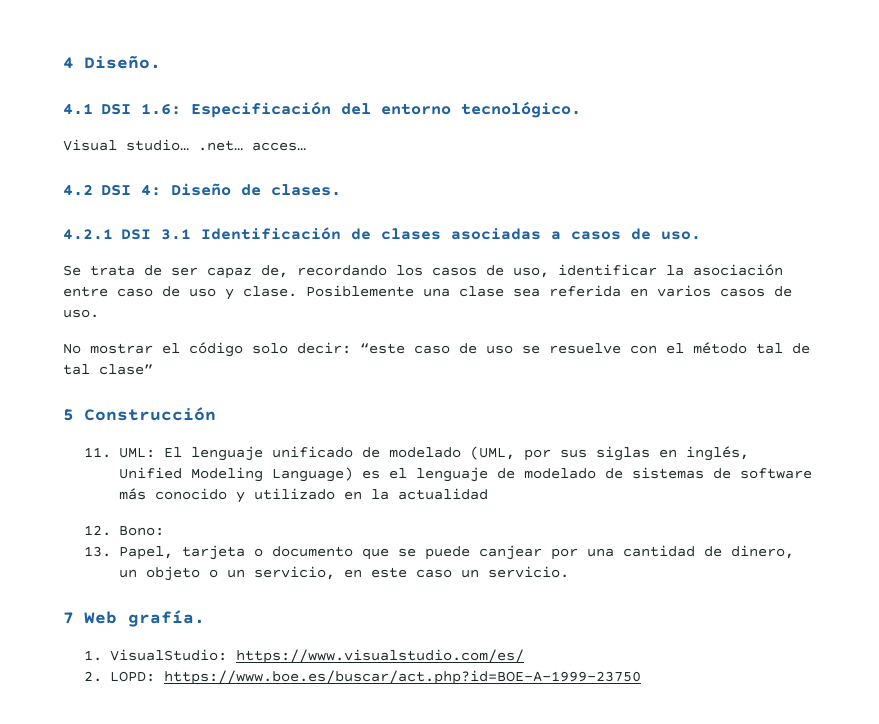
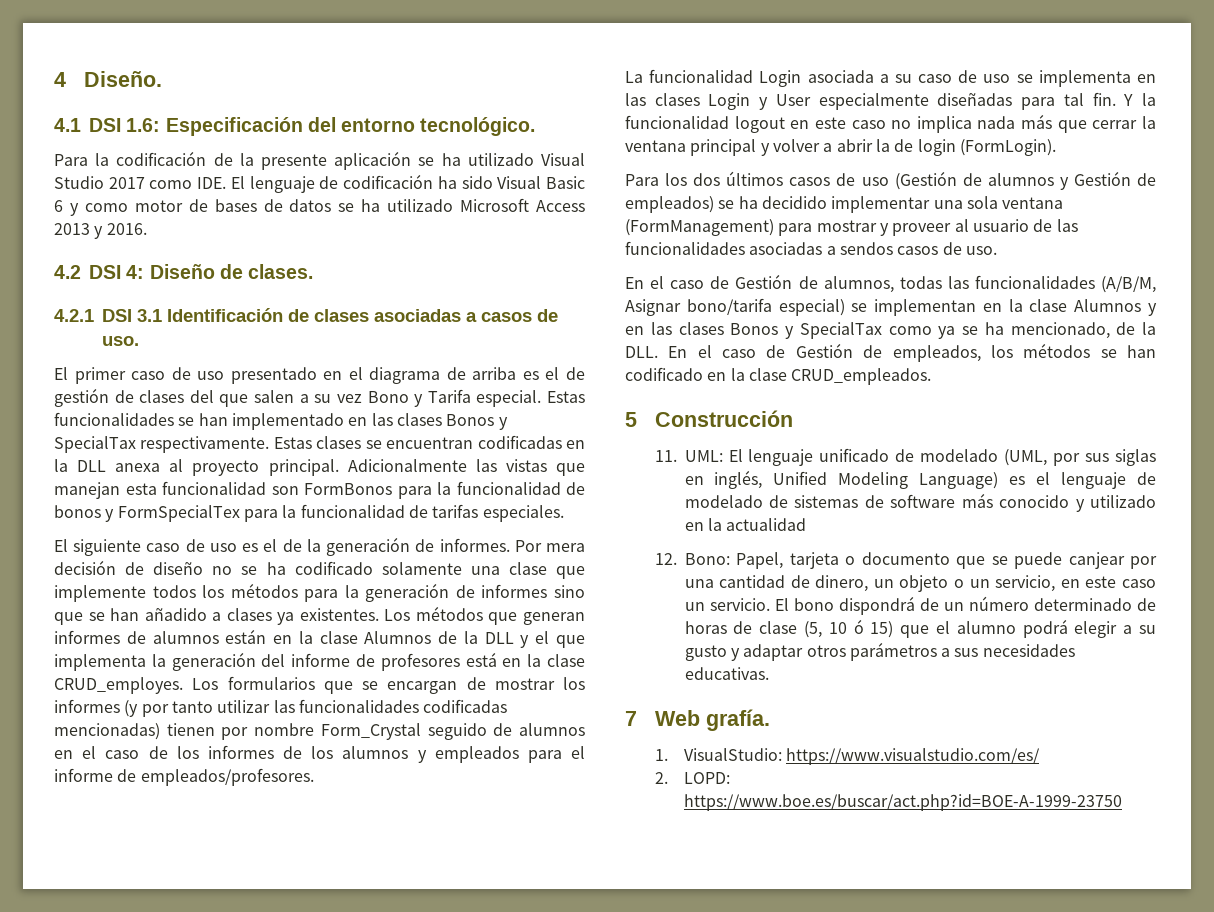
[63,139,306,151] Visual studio… .net… acces… -> [54,151,585,170] [54,174,586,193] [54,198,585,216] [54,223,147,239] Para la codificación de la presente aplicación se ha utilizado Visual Studio 2017 como IDE. El lenguaje de codificación ha sido Visual Basic 6 y como motor de bases de datos se ha utilizado Microsoft Access 2013 y 2016.
[63,264,783,279] [63,285,792,300] [63,309,99,318] [63,342,810,357] [63,364,153,375] Se trata de ser capaz de, recordando los casos de uso, identificar la asociación entre caso de uso y clase. Posiblemente una clase sea referida en varios casos de uso. // No mostrar el código solo decir: “este caso de uso se resuelve con el método tal de tal clase” -> [54,367,586,384] [54,388,586,407] [54,412,508,430] [54,435,586,453] [54,459,585,476] [54,481,585,499] [54,504,564,522] [54,537,585,556] [54,560,585,579] [54,583,585,602] [54,606,586,625] [54,629,585,648] [54,652,585,671] [54,676,585,694] [54,699,508,717] [54,723,585,740] [54,745,586,763] [54,768,314,786] [625,69,1156,87] [625,92,1156,110] [625,114,1156,133] [625,139,1056,156] [625,171,1156,190] [625,196,1064,213] [625,219,1078,236] [625,241,997,255] [625,274,1156,293] [625,298,1157,316] [625,322,1156,339] [625,343,1156,362] [625,367,932,385] El primer caso de uso presentado en el diagrama de arriba es el de gestión de clases del que salen a su vez Bono y Tarifa especial. Estas funcionalidades se han implementado en las clases Bonos y SpecialTax respectivamente. Estas clases se encuentran codificadas en la DLL anexa al proyecto principal. Adicionalmente las vistas que manejan esta funcionalidad son FormBonos para la funcionalidad de bonos y FormSpecialTex para la funcionalidad de tarifas especiales. // El siguiente caso de uso es el de la generación de informes. Por mera decisión de diseño no se ha codificado solamente una clase que implemente todos los métodos para la generación de informes sino que se han añadido a clases ya existentes. Los métodos que generan informes de alumnos están en la clase Alumnos de la DLL y el que implementa la generación del informe de profesores está en la clase CRUD_employes. Los formularios que se encargan de mostrar los informes (y por tanto utilizar las funcionalidades codificadas mencionadas) tienen por nombre Form_Crystal seguido de alumnos en el caso de los informes de los alumnos y empleados para el informe de empleados/profesores. // La funcionalidad Login asociada a su caso de uso se implementa en las clases Login y User especialmente diseñadas para tal fin. Y la funcionalidad logout en este caso no implica nada más que cerrar la ventana principal y volver a abrir la de login (FormLogin). // Para los dos últimos casos de uso (Gestión de alumnos y Gestión de empleados) se ha decidido implementar una sola ventana (FormManagement) para mostrar y proveer al usuario de las funcionalidades asociadas a sendos casos de uso. // En el caso de Gestión de alumnos, todas las funcionalidades (A/B/M, Asignar bono/tarifa especial) se implementan en la clase Alumnos y en las clases Bonos y SpecialTax como ya se ha mencionado, de la DLL. En el caso de Gestión de empleados, los métodos se han codificado en la clase CRUD_empleados.
[83,546,111,557] // 13. -> (730, 559) none
(569, 572) none -> [774,596,1156,615] [684,619,1156,638] [684,642,1075,661] [684,667,769,680] El bono dispondrá de un número determinado de horas de clase (5, 10 ó 15) que el alumno podrá elegir a su gusto y adaptar otros parámetros a sus necesidades educativas.

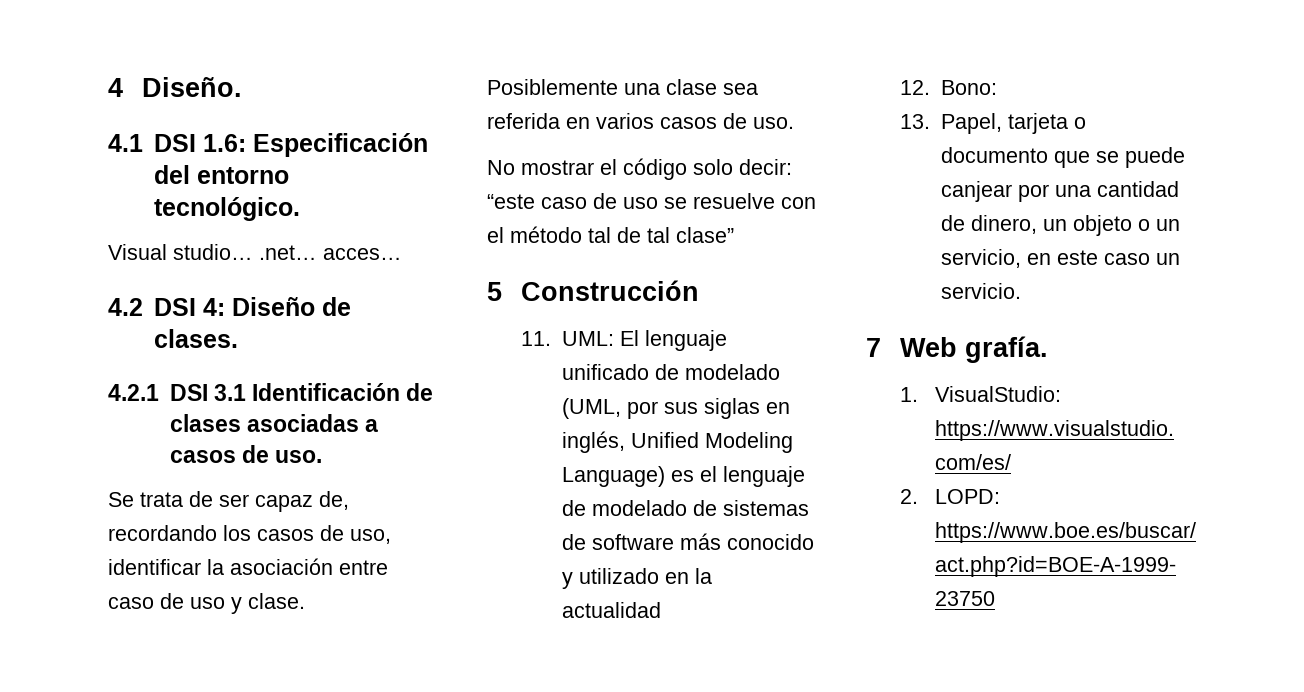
[54,151,585,170] [54,174,586,193] [54,198,585,216] [54,223,147,239] Para la codificación de la presente aplicación se ha utilizado Visual Studio 2017 como IDE. El lenguaje de codificación ha sido Visual Basic 6 y como motor de bases de datos se ha utilizado Microsoft Access 2013 y 2016. -> [108,244,402,260] Visual studio… .net… acces…
[54,367,586,384] [54,388,586,407] [54,412,508,430] [54,435,586,453] [54,459,585,476] [54,481,585,499] [54,504,564,522] [54,537,585,556] [54,560,585,579] [54,583,585,602] [54,606,586,625] [54,629,585,648] [54,652,585,671] [54,676,585,694] [54,699,508,717] [54,723,585,740] [54,745,586,763] [54,768,314,786] [625,69,1156,87] [625,92,1156,110] [625,114,1156,133] [625,139,1056,156] [625,171,1156,190] [625,196,1064,213] [625,219,1078,236] [625,241,997,255] [625,274,1156,293] [625,298,1157,316] [625,322,1156,339] [625,343,1156,362] [625,367,932,385] El primer caso de uso presentado en el diagrama de arriba es el de gestión de clases del que salen a su vez Bono y Tarifa especial. Estas funcionalidades se han implementado en las clases Bonos y SpecialTax respectivamente. Estas clases se encuentran codificadas en la DLL anexa al proyecto principal. Adicionalmente las vistas que manejan esta funcionalidad son FormBonos para la funcionalidad de bonos y FormSpecialTex para la funcionalidad de tarifas especiales. // El siguiente caso de uso es el de la generación de informes. Por mera decisión de diseño no se ha codificado solamente una clase que implemente todos los métodos para la generación de informes sino que se han añadido a clases ya existentes. Los métodos que generan informes de alumnos están en la clase Alumnos de la DLL y el que implementa la generación del informe de profesores está en la clase CRUD_employes. Los formularios que se encargan de mostrar los informes (y por tanto utilizar las funcionalidades codificadas mencionadas) tienen por nombre Form_Crystal seguido de alumnos en el caso de los informes de los alumnos y empleados para el informe de empleados/profesores. // La funcionalidad Login asociada a su caso de uso se implementa en las clases Login y User especialmente diseñadas para tal fin. Y la funcionalidad logout en este caso no implica nada más que cerrar la ventana principal y volver a abrir la de login (FormLogin). // Para los dos últimos casos de uso (Gestión de alumnos y Gestión de empleados) se ha decidido implementar una sola ventana (FormManagement) para mostrar y proveer al usuario de las funcionalidades asociadas a sendos casos de uso. // En el caso de Gestión de alumnos, todas las funcionalidades (A/B/M, Asignar bono/tarifa especial) se implementan en la clase Alumnos y en las clases Bonos y SpecialTax como ya se ha mencionado, de la DLL. En el caso de Gestión de empleados, los métodos se han codificado en la clase CRUD_empleados. -> [108,491,349,512] [108,525,391,544] [108,558,388,575] [108,593,305,614] [487,79,758,95] [487,113,794,129] [487,158,792,180] [487,193,816,209] [487,226,734,243] Se trata de ser capaz de, recordando los casos de uso, identificar la asociación entre caso de uso y clase. Posiblemente una clase sea referida en varios casos de uso. // No mostrar el código solo decir: “este caso de uso se resuelve con el método tal de tal clase”
(730, 559) none -> [900,114,931,129] // 13.
[774,596,1156,615] [684,619,1156,638] [684,642,1075,661] [684,667,769,680] El bono dispondrá de un número determinado de horas de clase (5, 10 ó 15) que el alumno podrá elegir a su gusto y adaptar otros parámetros a sus necesidades educativas. -> (1022, 291) none

